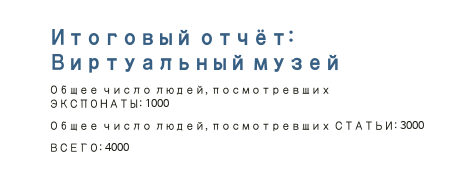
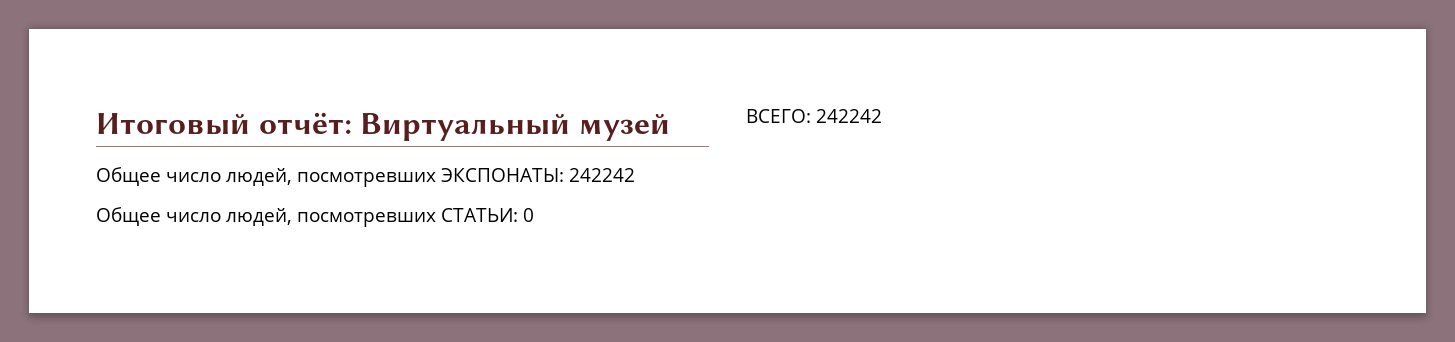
[144,99,169,107] 1000 -> [569,168,635,182] 242242
[399,121,424,129] 3000 -> [523,208,534,222] 0
[104,143,129,151] 4000 -> [816,109,882,123] 242242

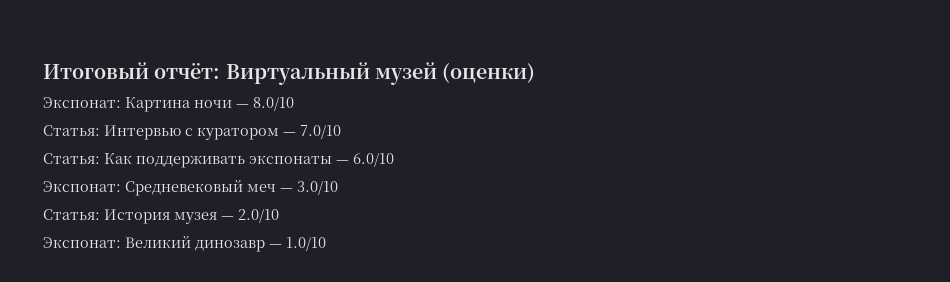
[96,167,635,187] [96,207,534,227] [746,109,882,123] // Общее число людей, посмотревших ЭКСПОНАТЫ: 242242 // Общее число людей, посмотревших СТАТЬИ: 0 // ВСЕГО: 242242 -> [442,63,536,83] [43,97,294,112] [43,125,341,140] [43,153,394,168] [43,180,338,196] [43,209,279,224] [43,236,326,252] (оценки) // Экспонат: Картина ночи — 8.0/10 // Статья: Интервью с куратором — 7.0/10 // Статья: Как поддерживать экспонаты — 6.0/10 // Экспонат: Средневековый меч — 3.0/10 // Статья: История музея — 2.0/10 // Экспонат: Великий динозавр — 1.0/10

